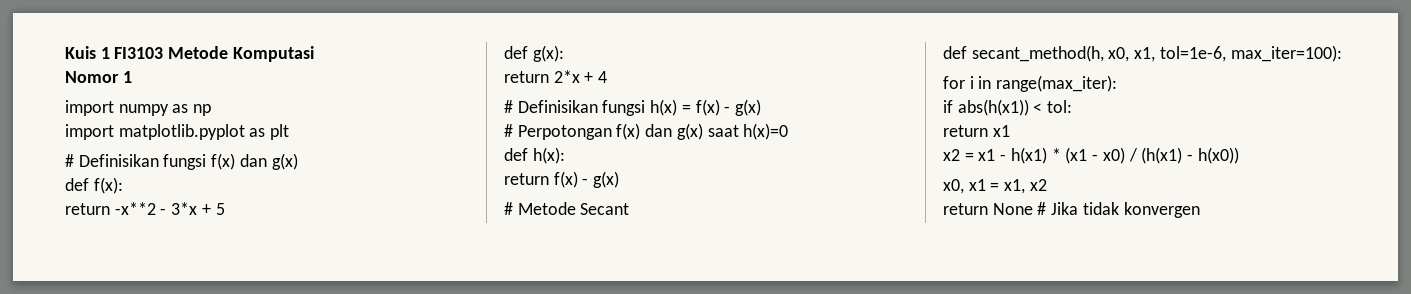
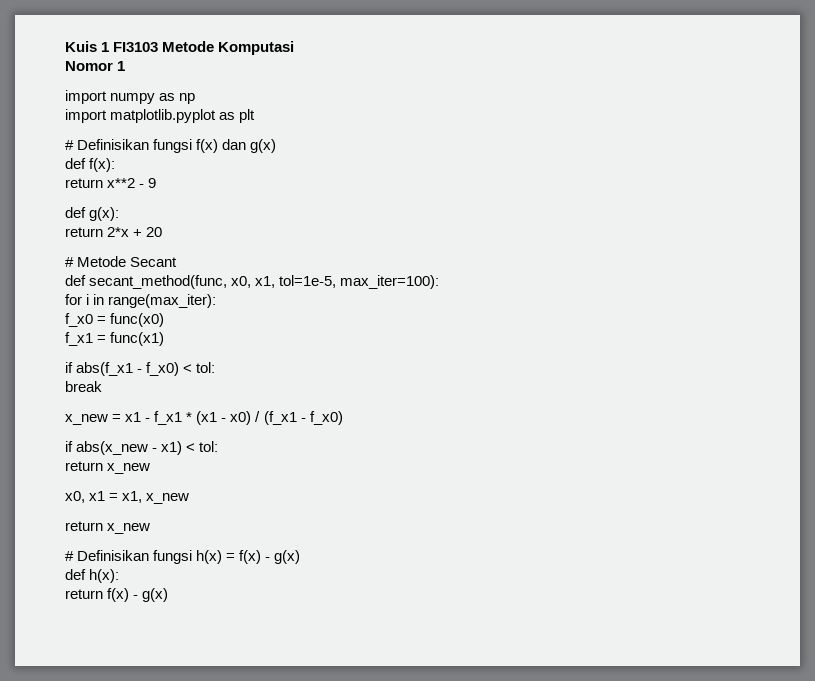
[114,202,225,215] -x**2 - 3*x + 5 -> [107,178,157,188] x**2 - 9
[598,71,608,83] 4 -> [146,227,163,237] [65,256,178,267] [65,275,440,289] [65,294,217,308] [65,313,165,327] [65,332,165,346] [65,362,216,376] [65,381,102,392] [65,411,343,425] [65,441,219,455] [65,461,151,474] [65,491,190,504] [65,521,151,534] 20 // # Metode Secant // def secant_method(func, x0, x1, tol=1e-5, max_iter=100): // for i in range(max_iter): // f_x0 = func(x0) // f_x1 = func(x1) // if abs(f_x1 - f_x0) < tol: // break // x_new = x1 - f_x1 * (x1 - x0) / (f_x1 - f_x0) // if abs(x_new - x1) < tol: // return x_new // x0, x1 = x1, x_new // return x_new
[504,123,789,140] // # Perpotongan f(x) dan g(x) saat h(x)=0 -> (301, 557) none
[504,202,630,215] [943,45,1342,62] [943,75,1118,92] [943,99,1073,116] [943,125,1010,137] [943,147,1239,164] [943,179,1047,194] [943,202,1200,218] // # Metode Secant // def secant_method(h, x0, x1, tol=1e-6, max_iter=100): // for i in range(max_iter): // if abs(h(x1)) < tol: // return x1 // x2 = x1 - h(x1) * (x1 - x0) / (h(x1) - h(x0)) // x0, x1 = x1, x2 // return None # Jika tidak konvergen -> (169, 595) none

